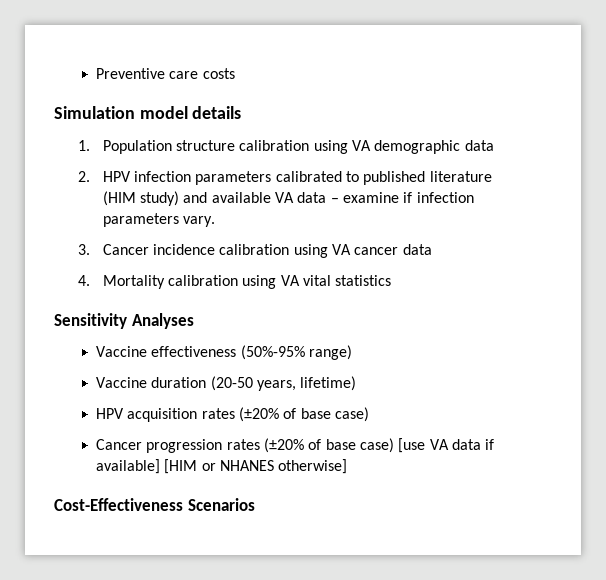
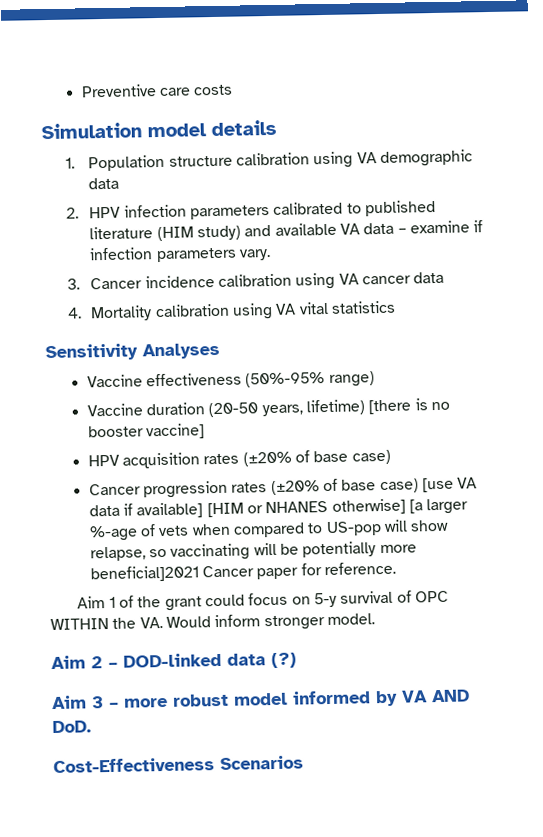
(357, 383) none -> [368,398,451,415] [87,423,206,440] [there is no booster vaccine]
(348, 466) none -> [409,498,469,515] [88,519,450,542] [89,541,417,562] [89,561,397,583] [77,590,449,611] [50,613,375,631] [51,652,297,670] [52,689,470,710] [52,720,91,734] [a larger %-age of vets when compared to US-pop will show relapse, so vaccinating will be potentially more beneficial]2021 Cancer paper for reference. // Aim 1 of the grant could focus on 5-y survival of OPC WITHIN the VA. Would inform stronger model. // Aim 2 – DOD-linked data (?) // Aim 3 – more robust model informed by VA AND DoD.

